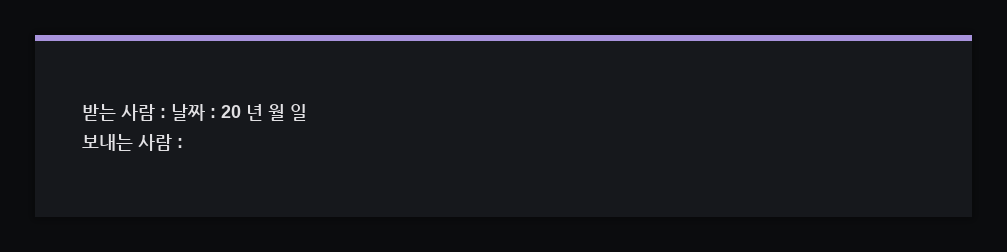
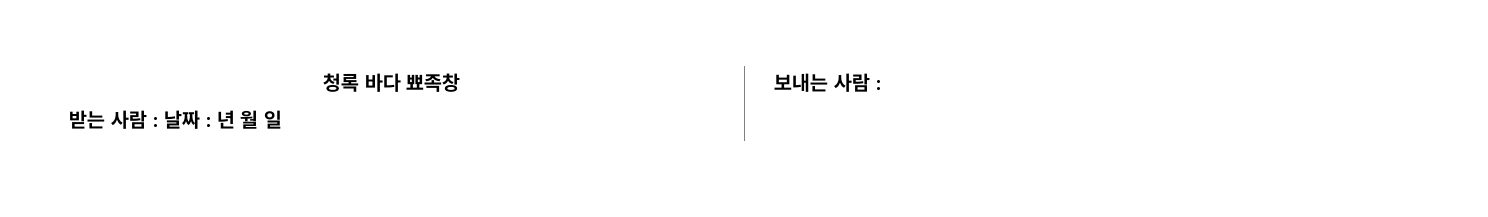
(82, 112) none -> [322,73,461,92] 청록 바다 뾰족창 //
[221,105,241,118] 20 -> (212, 122) none

